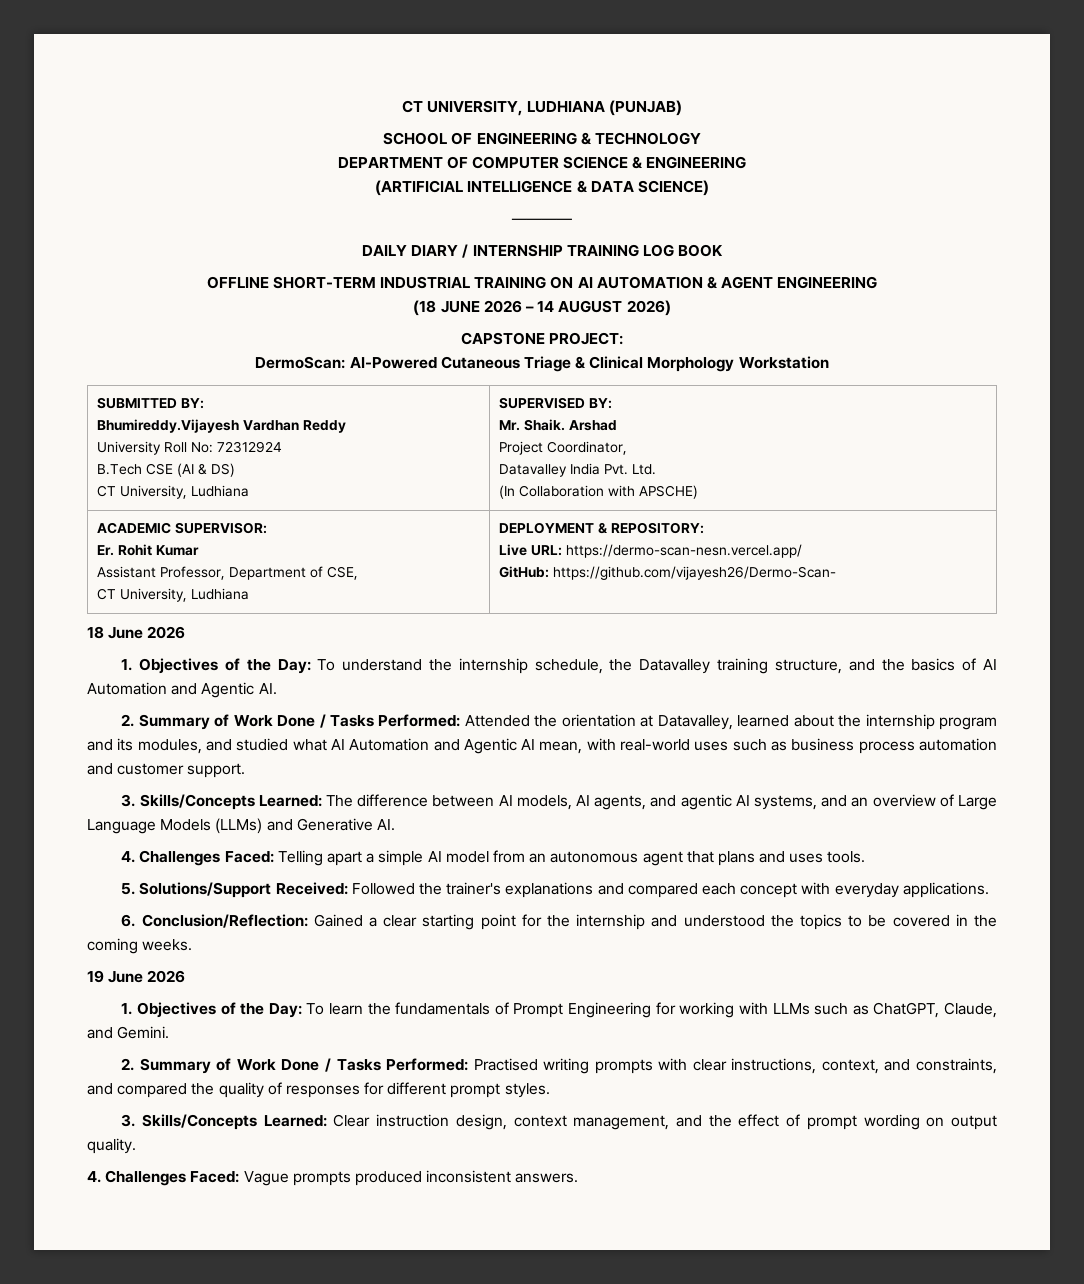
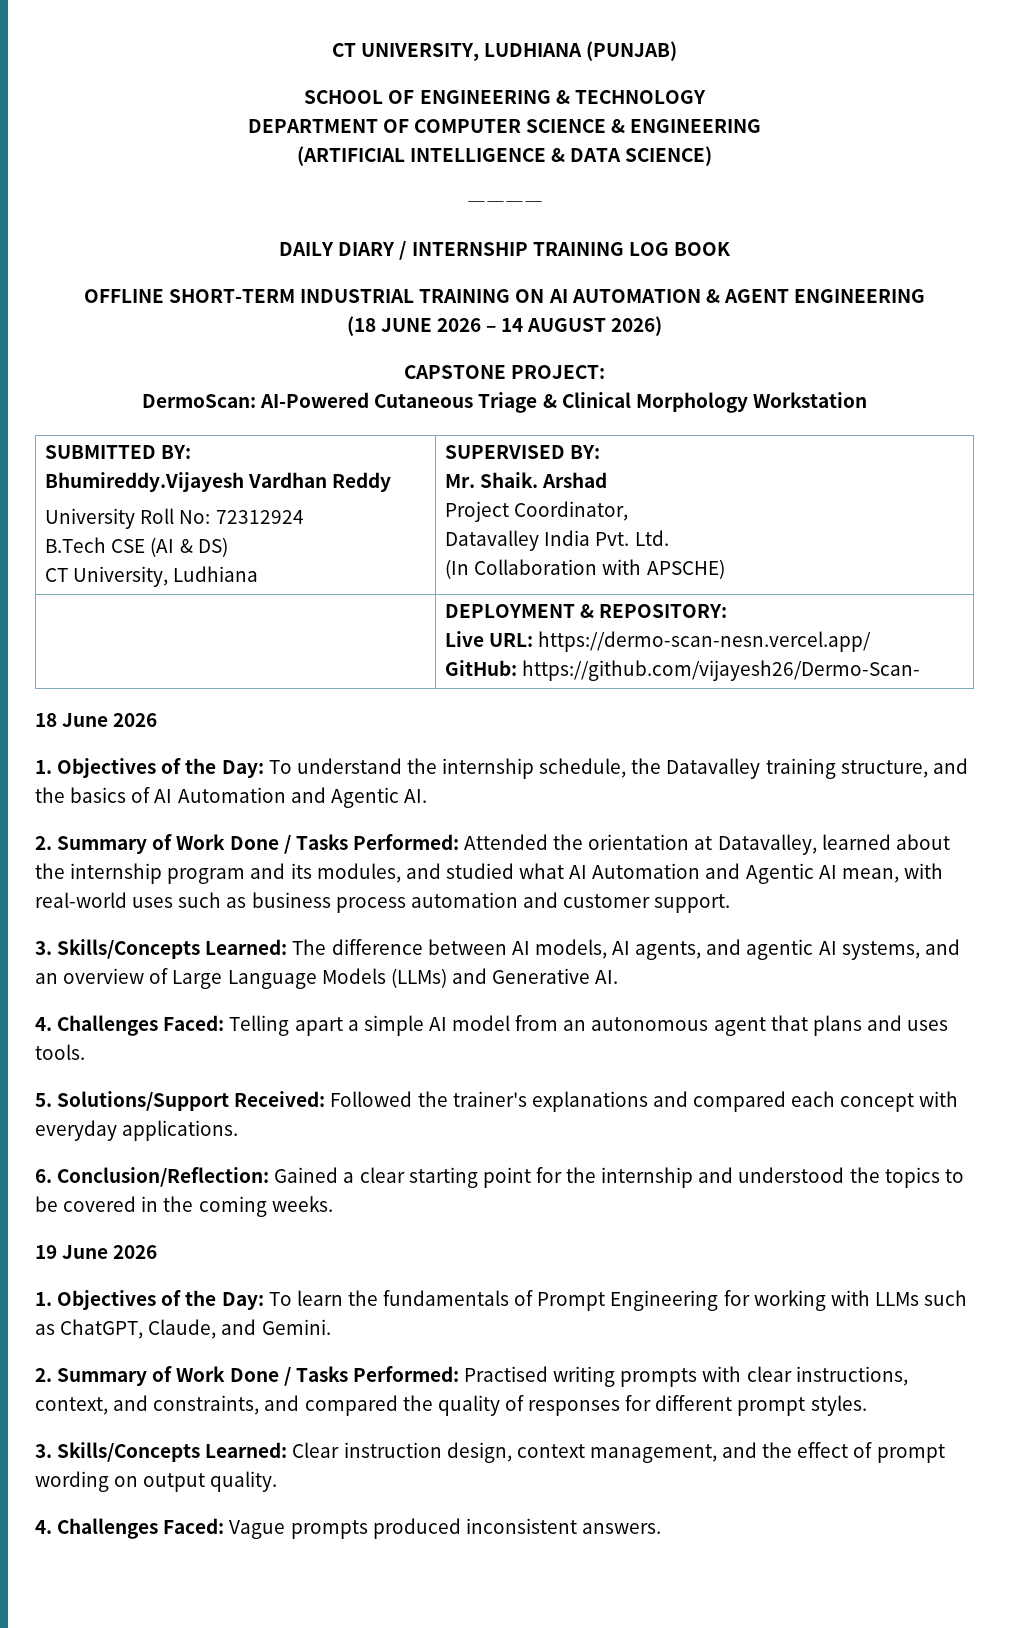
[96,522,267,534] [96,544,199,556] [96,566,358,580] [96,588,249,602] ACADEMIC SUPERVISOR: // Er. Rohit Kumar // Assistant Professor, Department of CSE, // CT University, Ludhiana -> (725, 569) none

